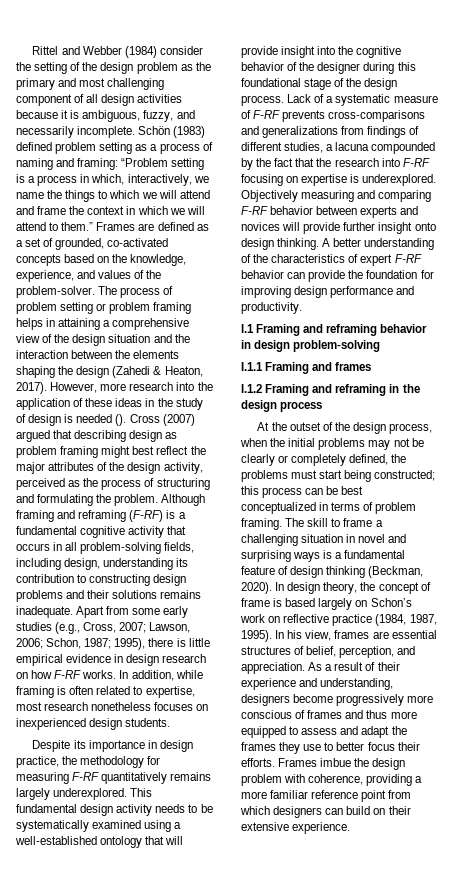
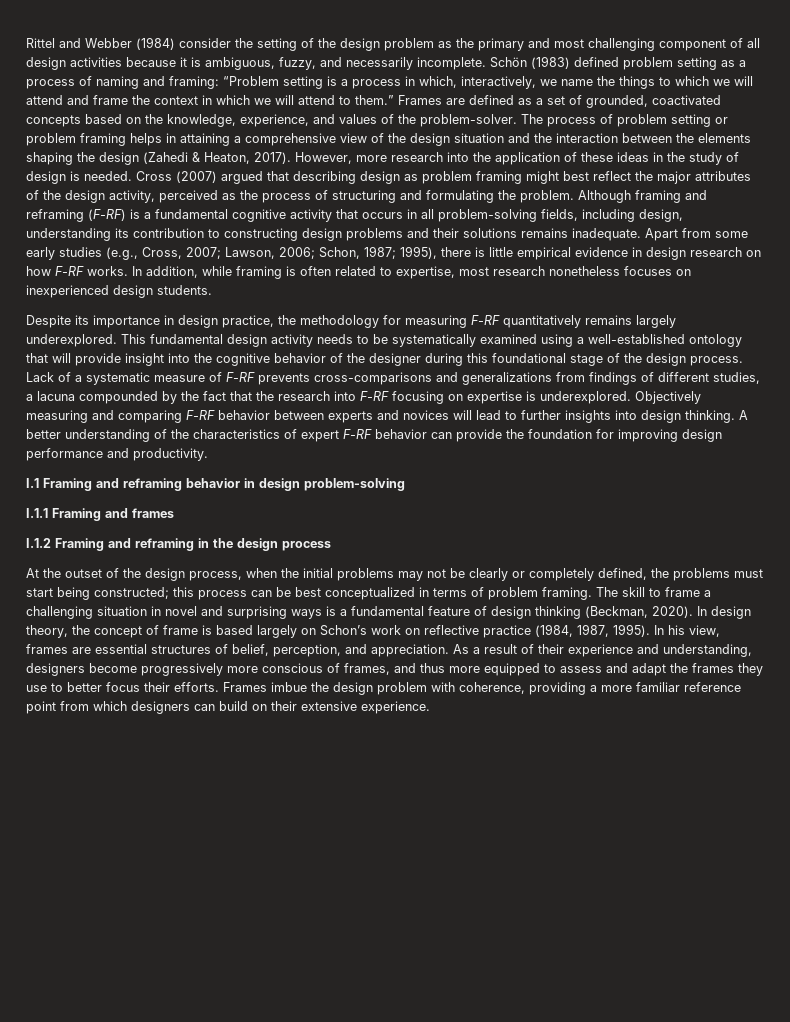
[107,238,169,247] co-activated -> [652,95,721,105] coactivated
[76,414,127,426] needed (). -> [84,171,132,181] needed.
[303,222,436,234] provide further insight onto -> [476,410,637,423] lead to further insights into
[307,710,343,719] frames -> [344,663,390,675] frames,

